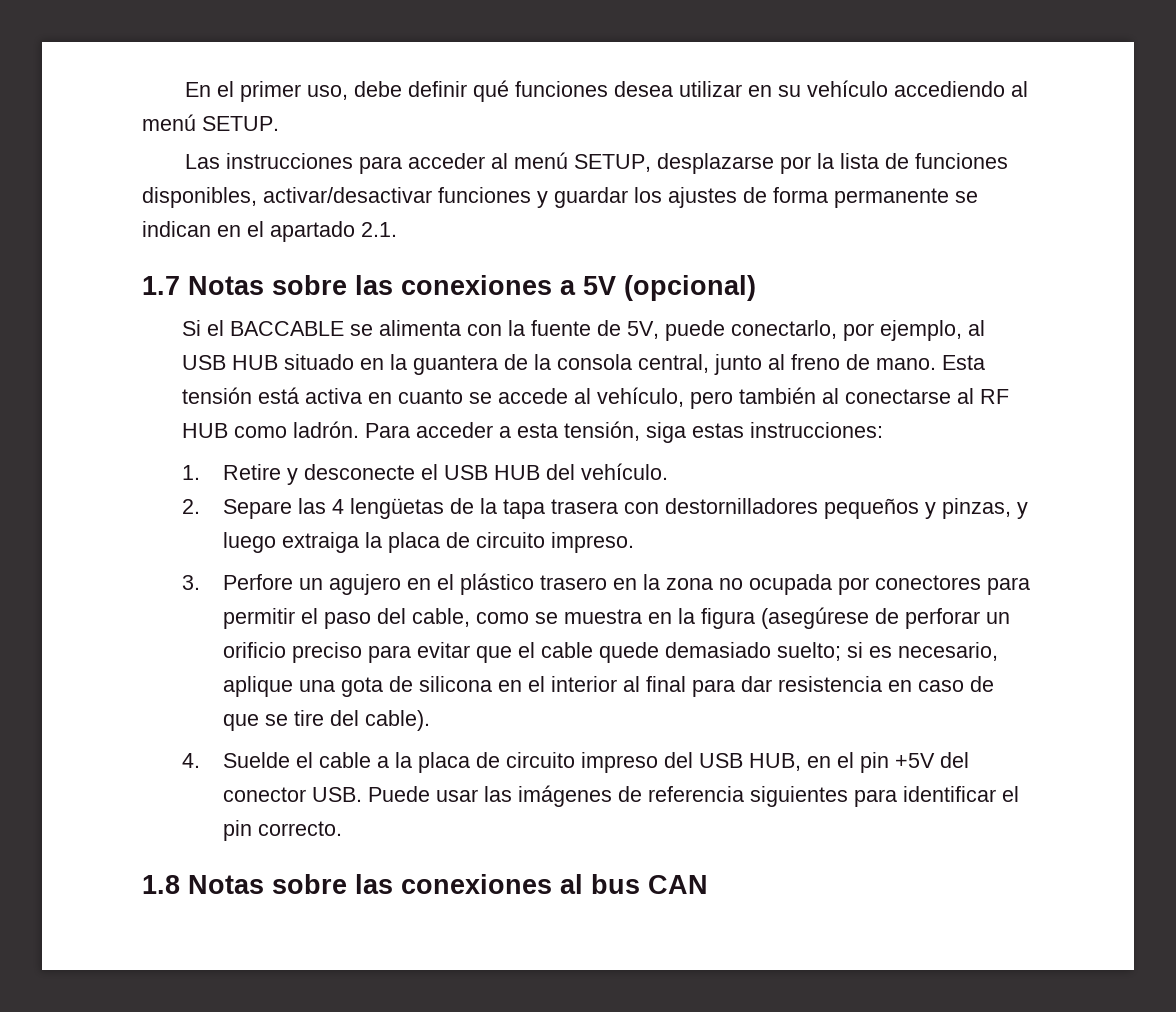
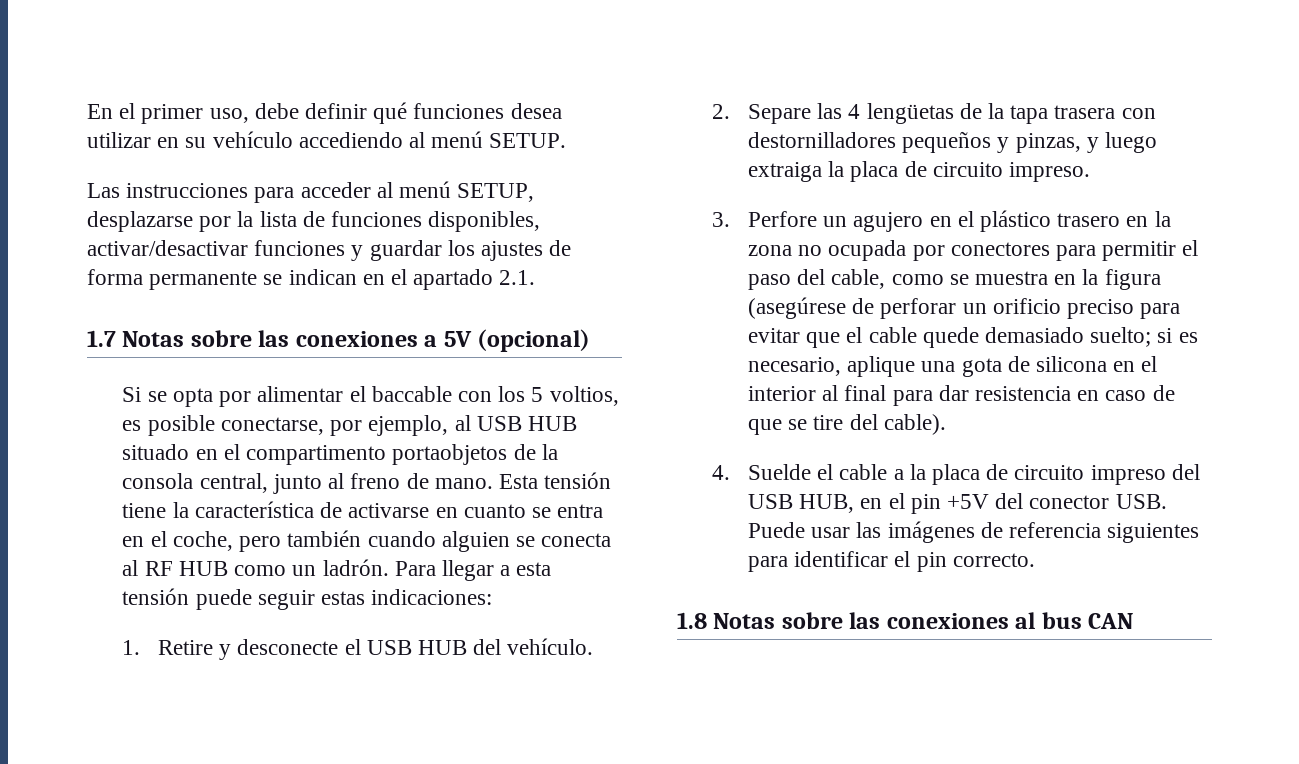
[207,320,838,341] el BACCABLE se alimenta con la fuente de 5V, puede conectarlo, -> [147,386,619,407] [122,415,324,436] se opta por alimentar el baccable con los 5 voltios, es posible conectarse,
[390,354,499,375] la guantera -> [223,444,508,465] el compartimento portaobjetos
[258,387,952,409] está activa en cuanto se accede al vehículo, pero también al conectarse -> [122,501,604,518] [122,530,612,552] tiene la característica de activarse en cuanto se entra en el coche, pero también cuando alguien se conecta
(288, 432) none -> [292,565,317,576] un
[416,422,494,438] acceder -> [441,560,494,581] llegar
[564,421,884,443] tensión, siga estas instrucciones: -> [122,588,493,610] tensión puede seguir estas indicaciones:

